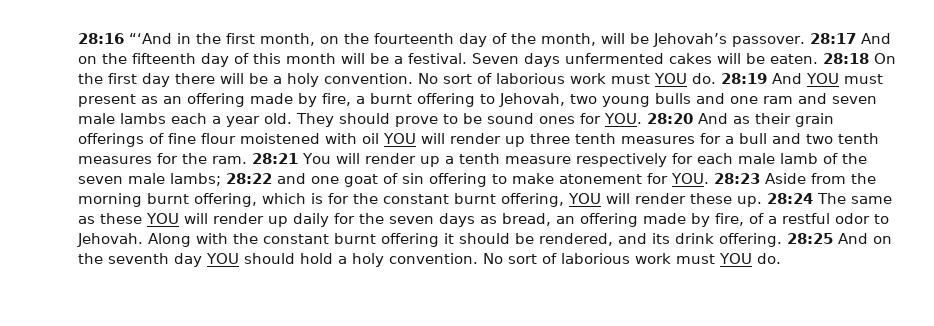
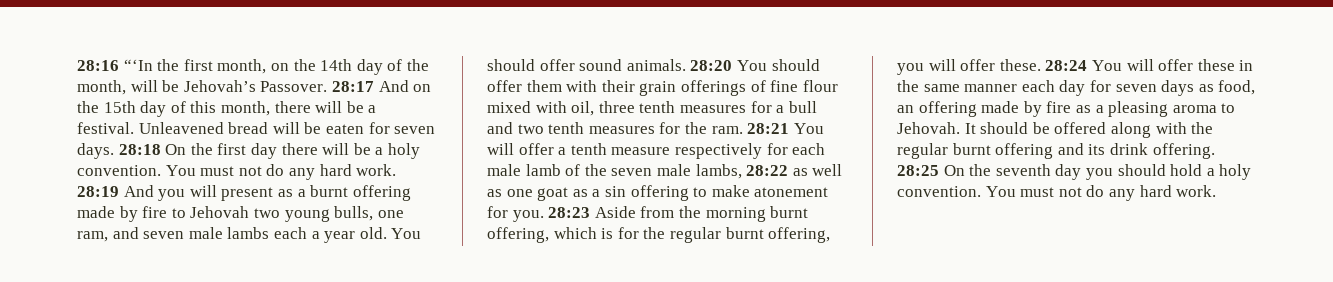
[129,33,191,44] “‘And in -> [123,59,153,71] “‘In
[374,33,454,44] fourteenth -> [320,59,353,71] 14th
[732,36,805,47] passover. -> [260,81,328,92] Passover.
[132,53,196,64] fifteenth -> [103,101,136,113] 15th
[286,53,336,64] month -> [220,101,311,116] month, there
[472,53,818,67] Seven days unfermented cakes will be eaten. -> [138,122,436,134] [77,143,114,159] Unleavened bread will be eaten for seven days.
[418,73,883,84] [78,93,793,107] No sort of laborious work must YOU do. 28:19 And YOU must present as an offering made by fire, a burnt offering to Jehovah, two young bulls and one ram -> [165,164,397,180] [77,185,411,201] [77,206,404,222] [77,231,108,242] You must not do any hard work. 28:19 And you will present as a burnt offering made by fire to Jehovah two young bulls, one ram,
[296,113,750,127] They should prove to be sound ones for YOU. 28:20 And as -> [391,228,422,239] [487,59,820,71] [487,80,598,92] You should offer sound animals. 28:20 You should offer them with
[240,133,525,147] moistened with oil YOU will render up -> [487,101,595,116] mixed with oil,
[364,153,440,167] render up -> [518,143,554,155] offer
[170,173,398,187] lambs; 28:22 and one goat of -> [695,164,843,179] [487,187,601,201] lambs, 28:22 as well as one goat as a
[671,173,709,184] YOU. -> [512,210,544,222] you.
[383,193,892,207] [78,213,384,227] constant burnt offering, YOU will render these up. 28:24 The same as these YOU will render up daily for the -> [669,227,831,243] [897,59,1254,75] [897,80,1111,96] regular burnt offering, you will offer these. 28:24 You will offer these in the same manner each day for
[502,213,889,227] [77,233,191,247] bread, an offering made by fire, of a restful odor to Jehovah. Along -> [1218,80,1256,95] [897,101,1236,117] [897,122,1151,138] food, an offering made by fire as a pleasing aroma to Jehovah. It should be offered along
[263,233,613,247] constant burnt offering it should be rendered, -> [897,143,1054,159] regular burnt offering
[838,233,892,244] And on -> [943,165,965,176] On
[206,253,239,264] YOU -> [1085,168,1113,180] you
[483,253,781,264] No sort of laborious work must YOU do. -> [985,185,1217,201] You must not do any hard work.

